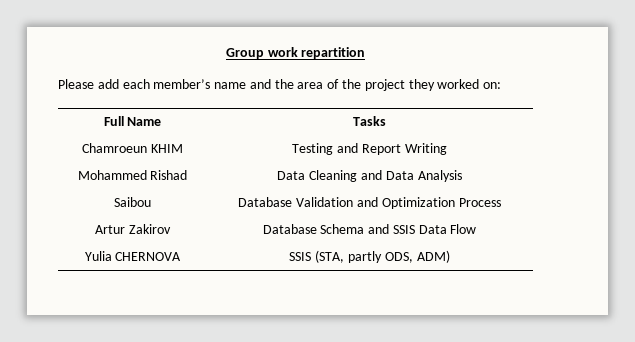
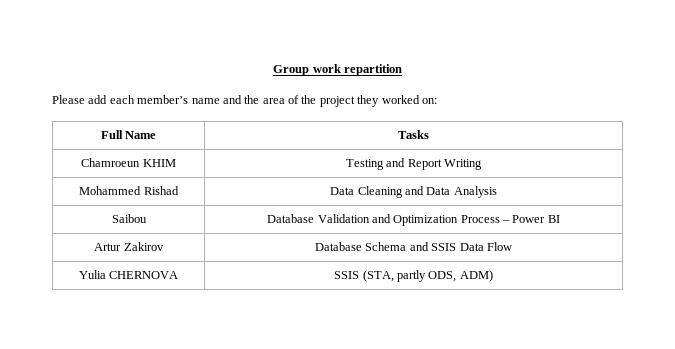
(501, 202) none -> [502,215,560,223] – Power BI

